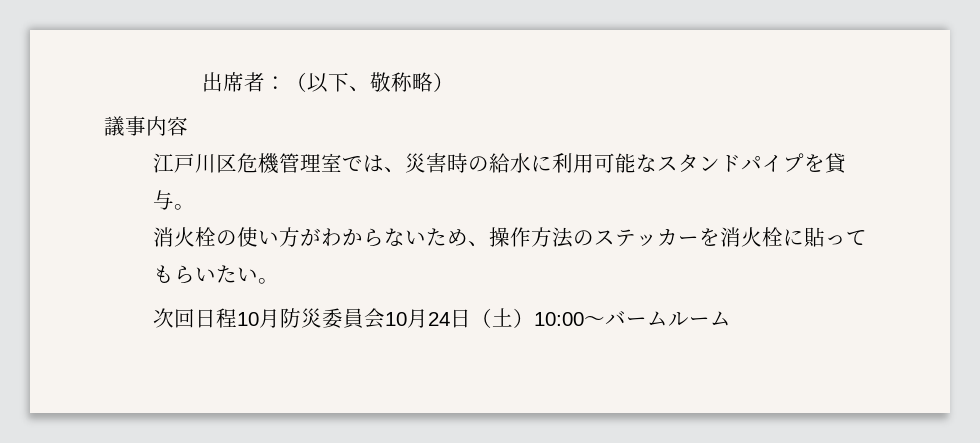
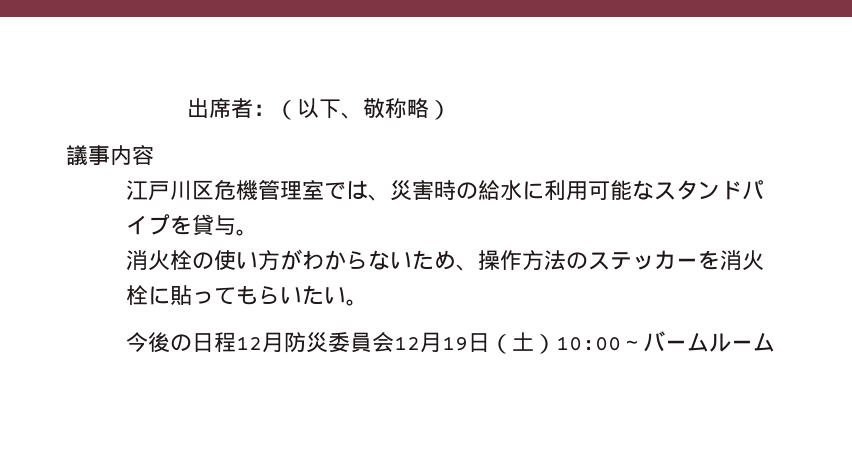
[152,308,259,328] 次回日程10 -> [126,332,263,353] 今後の日程12
[384,309,450,328] 10月24 -> [394,332,469,353] 12月19

